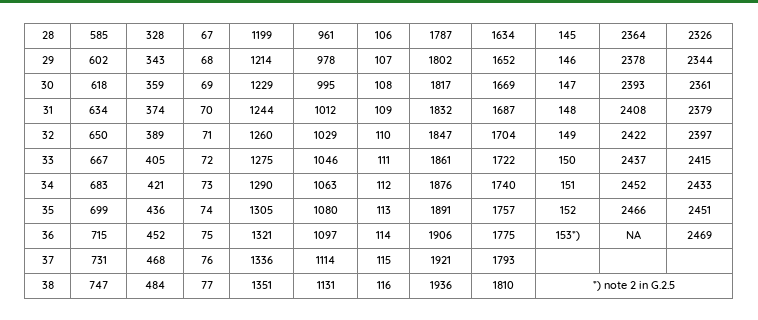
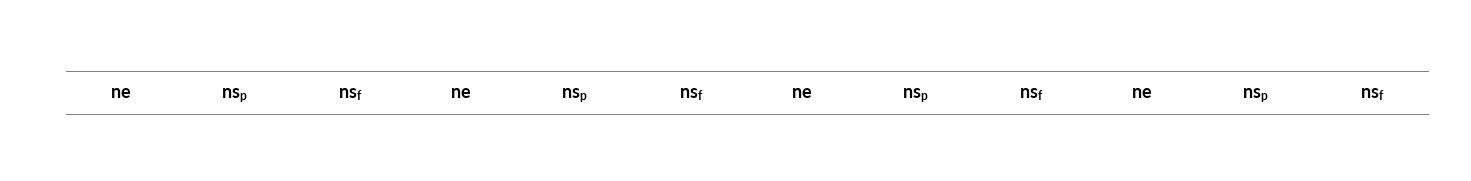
[41,31,54,39] [89,31,108,39] [146,31,164,39] [200,31,213,39] [251,31,272,39] [317,31,334,39] [375,31,392,39] [429,31,452,39] [492,31,515,39] [559,31,576,39] [620,31,646,39] [687,31,712,39] [41,56,54,64] [89,56,108,64] [145,56,165,64] [200,56,213,64] [251,56,272,64] [316,56,335,64] [375,56,392,64] [429,56,452,64] [492,56,515,64] [559,56,576,64] [621,56,645,64] [686,56,713,64] [41,81,54,89] [90,81,107,89] [146,81,164,89] [200,81,213,89] [250,81,273,89] [316,81,335,89] [375,81,392,89] [430,81,451,89] [492,81,515,89] [559,81,576,89] [621,81,645,89] [688,81,711,89] [42,106,53,114] [89,106,108,114] [145,106,165,114] [200,106,213,114] [249,106,274,114] [315,106,336,114] [375,106,392,114] [429,106,452,114] [492,106,515,114] [559,106,576,114] [620,106,646,114] [687,106,712,114] [41,131,54,139] [89,131,108,139] [146,131,164,139] [201,131,212,139] [250,131,273,139] [314,131,337,139] [376,131,391,139] [429,131,452,139] [491,131,516,139] [559,131,576,139] [620,131,646,139] [687,131,712,139] [41,156,54,164] [89,156,108,164] [145,156,165,164] [200,156,213,164] [250,156,273,164] [313,156,338,164] [377,156,390,164] [430,156,451,164] [492,156,515,164] [559,156,576,164] [620,156,646,164] [688,156,711,164] [41,181,54,189] [89,181,108,189] [146,181,164,189] [200,181,213,189] [250,181,273,189] [314,181,337,189] [376,181,391,189] [429,181,452,189] [491,181,516,189] [560,181,575,189] [620,181,646,189] [687,181,712,189] [41,206,54,214] [89,206,108,214] [145,206,165,214] [200,206,213,214] [250,206,273,214] [313,206,338,214] [376,206,391,214] [430,206,451,214] [492,206,515,214] [559,206,576,214] [620,206,646,214] [688,206,711,214] [41,231,54,239] [90,231,107,239] [145,231,165,239] [200,231,213,239] [251,231,272,239] [314,231,337,239] [376,231,391,239] [429,231,452,239] [492,231,515,239] [555,231,580,241] [625,230,641,239] [687,231,712,239] [41,256,54,264] [90,256,107,264] [145,256,165,264] [200,256,213,264] [250,256,273,264] [316,256,335,264] [376,256,391,264] [430,256,451,264] [492,256,515,264] [41,281,54,289] [89,281,108,289] [145,281,165,289] [200,281,213,289] [251,281,272,289] [316,281,335,289] [376,281,391,289] [429,281,452,289] [493,281,514,289] [593,281,675,291] 28 | 585 | 328 | 67 | 1199 | 961 | 106 | 1787 | 1634 | 145 | 2364 | 2326 // 29 | 602 | 343 | 68 | 1214 | 978 | 107 | 1802 | 1652 | 146 | 2378 | 2344 // 30 | 618 | 359 | 69 | 1229 | 995 | 108 | 1817 | 1669 | 147 | 2393 | 2361 // 31 | 634 | 374 | 70 | 1244 | 1012 | 109 | 1832 | 1687 | 148 | 2408 | 2379 // 32 | 650 | 389 | 71 | 1260 | 1029 | 110 | 1847 | 1704 | 149 | 2422 | 2397 // 33 | 667 | 405 | 72 | 1275 | 1046 | 111 | 1861 | 1722 | 150 | 2437 | 2415 // 34 | 683 | 421 | 73 | 1290 | 1063 | 112 | 1876 | 1740 | 151 | 2452 | 2433 // 35 | 699 | 436 | 74 | 1305 | 1080 | 113 | 1891 | 1757 | 152 | 2466 | 2451 // 36 | 715 | 452 | 75 | 1321 | 1097 | 114 | 1906 | 1775 | 153*) | NA | 2469 // 37 | 731 | 468 | 76 | 1336 | 1114 | 115 | 1921 | 1793 | | | // 38 | 747 | 484 | 77 | 1351 | 1131 | 116 | 1936 | 1810 | *) note 2 in G.2.5 -> [110,88,131,98] [221,88,247,102] [339,88,362,100] [450,88,471,98] [562,88,587,102] [680,88,703,100] [791,88,812,98] [902,88,928,102] [1020,88,1043,100] [1131,88,1152,98] [1243,88,1268,102] [1361,88,1384,100] ne | nsp | nsf | ne | nsp | nsf | ne | nsp | nsf | ne | nsp | nsf

